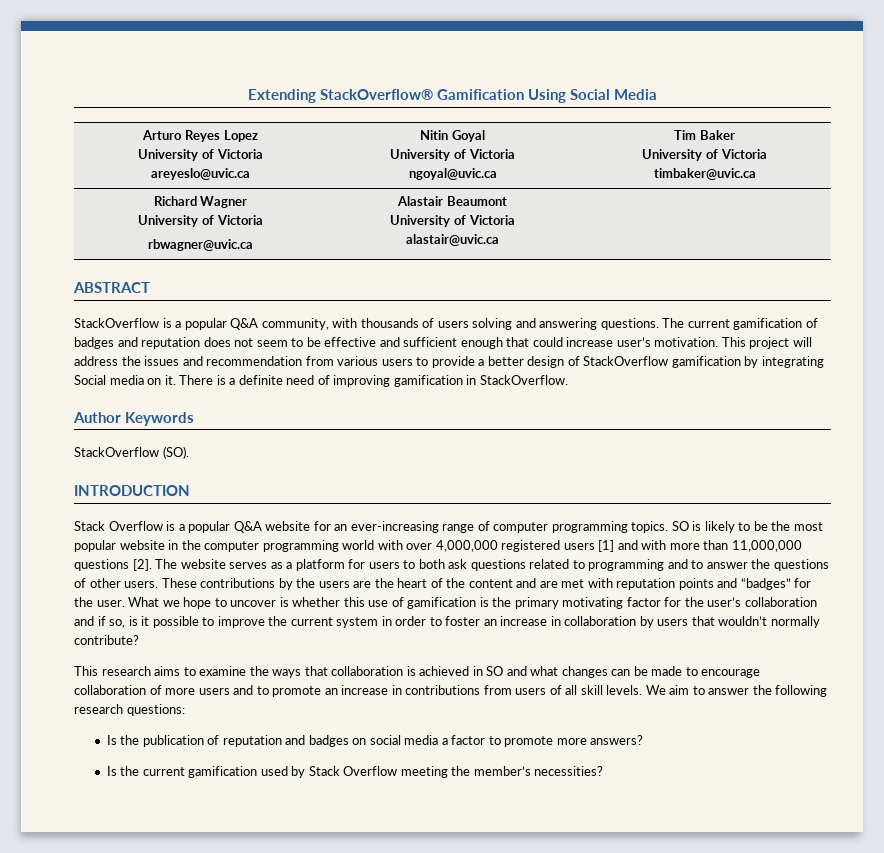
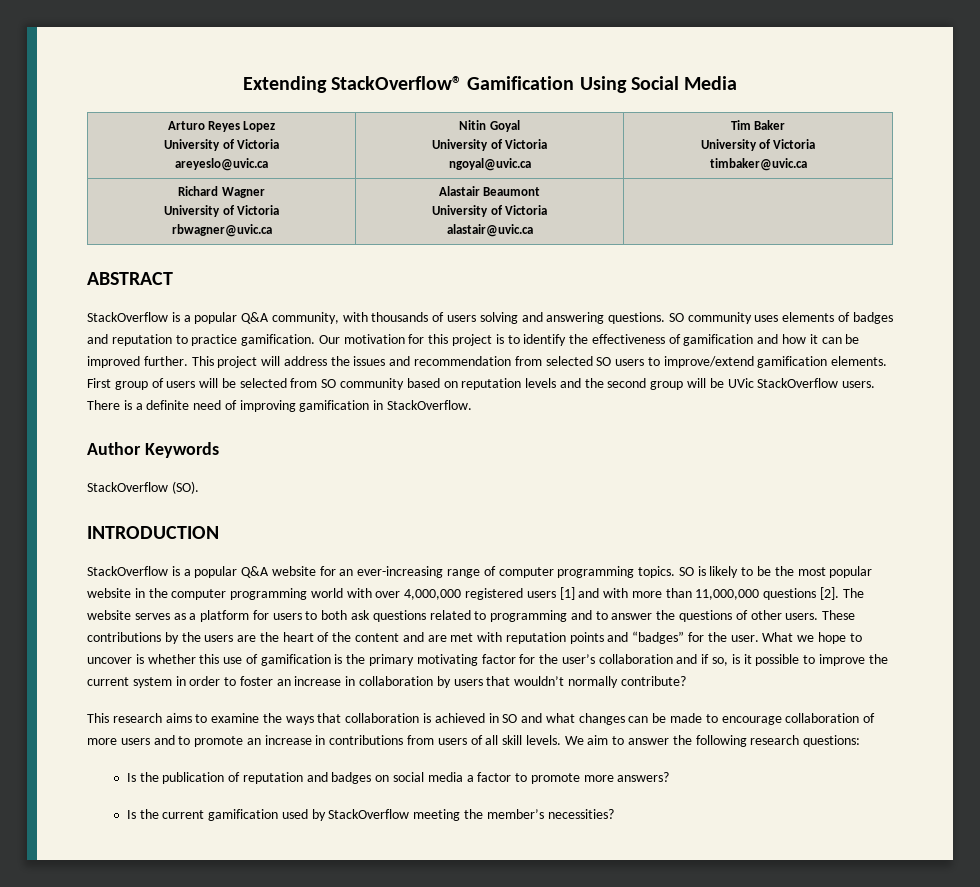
[662,318,818,330] [74,337,719,349] The current gamification of badges and reputation does not seem to be effective and sufficient enough that could increase user’s motivation. -> [668,312,893,324] [87,334,860,346] [87,356,188,368] SO community uses elements of badges and reputation to practice gamification. Our motivation for this project is to identify the effectiveness of gamification and how it can be improved further.
[337,356,824,368] [74,375,176,385] various users to provide a better design of StackOverflow gamification by integrating Social media on it. -> [545,356,888,368] [87,378,876,390] selected SO users to improve/extend gamification elements. First group of users will be selected from SO community based on reputation levels and the second group will be UVic StackOverflow users.
[74,521,163,531] Stack Overflow -> [87,566,168,576] StackOverflow
[308,766,398,776] Stack Overflow -> [328,809,410,819] StackOverflow

